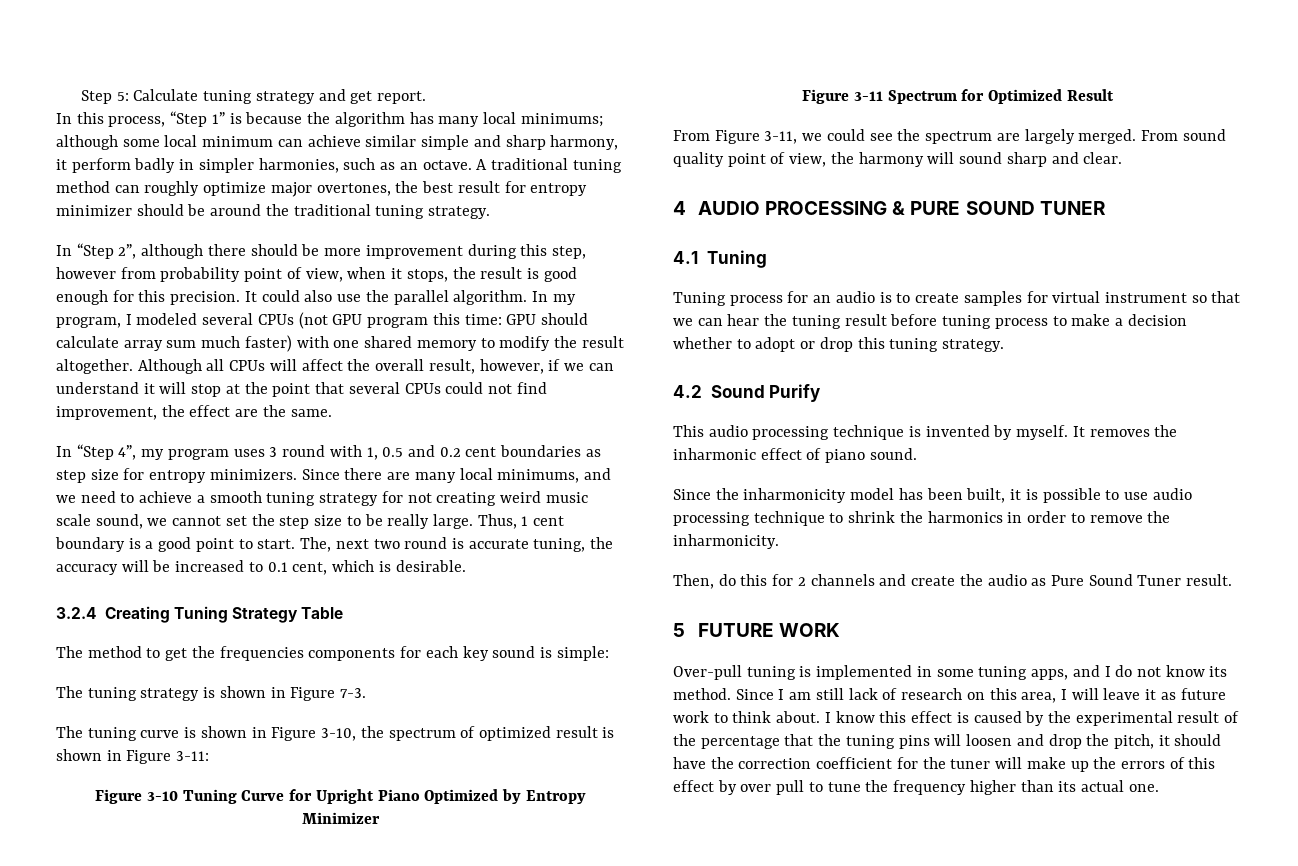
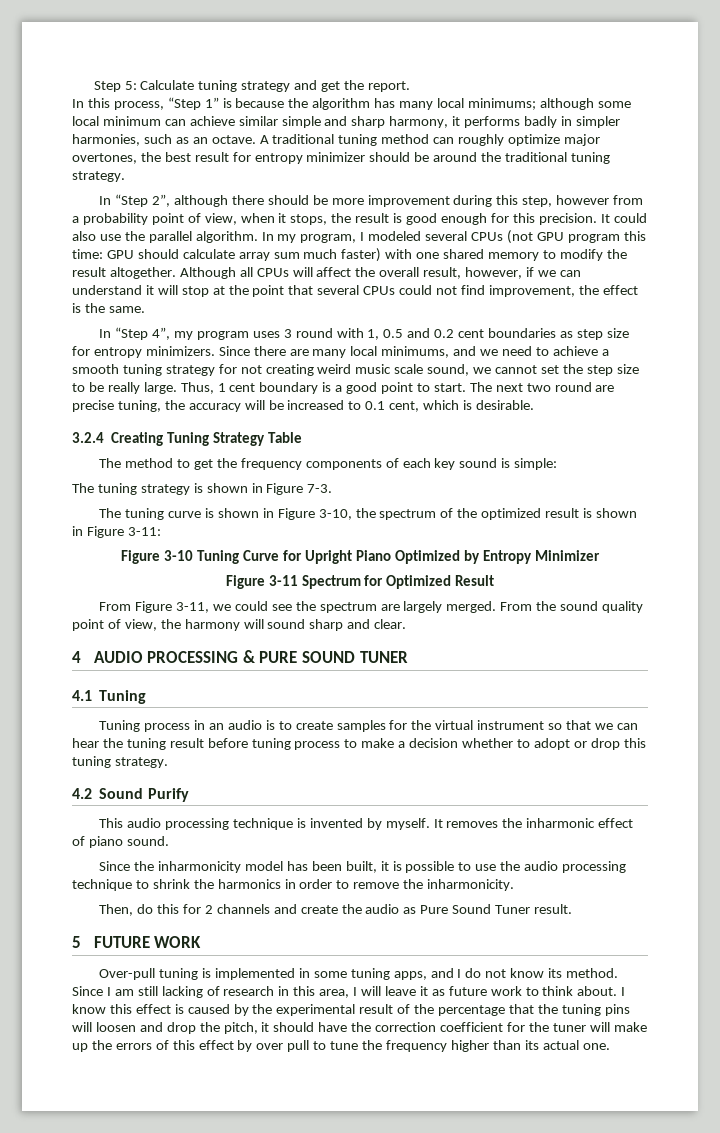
(373, 97) none -> [344,80,365,90] the
[71,158,131,173] perform -> [464,116,521,128] performs
(156, 273) none -> [72,216,79,223] a
[235,409,259,417] are -> [72,303,81,313] is
[300,537,332,552] The, -> [469,382,492,392] The
[451,538,529,549] is accurate -> [595,385,615,392] [72,400,114,412] are precise
[219,646,422,661] frequencies components for -> [240,458,399,470] frequency components of
(476, 732) none -> [457,508,478,518] the
(1178, 135) none -> [536,601,557,611] the
[787,291,809,303] for -> [194,720,206,730] in
(1048, 297) none -> [411,720,432,730] the
(1148, 496) none -> [500,861,521,871] the
[848,688,878,700] lack -> [161,986,203,998] lacking
[966,692,985,700] on -> [278,986,290,996] in

